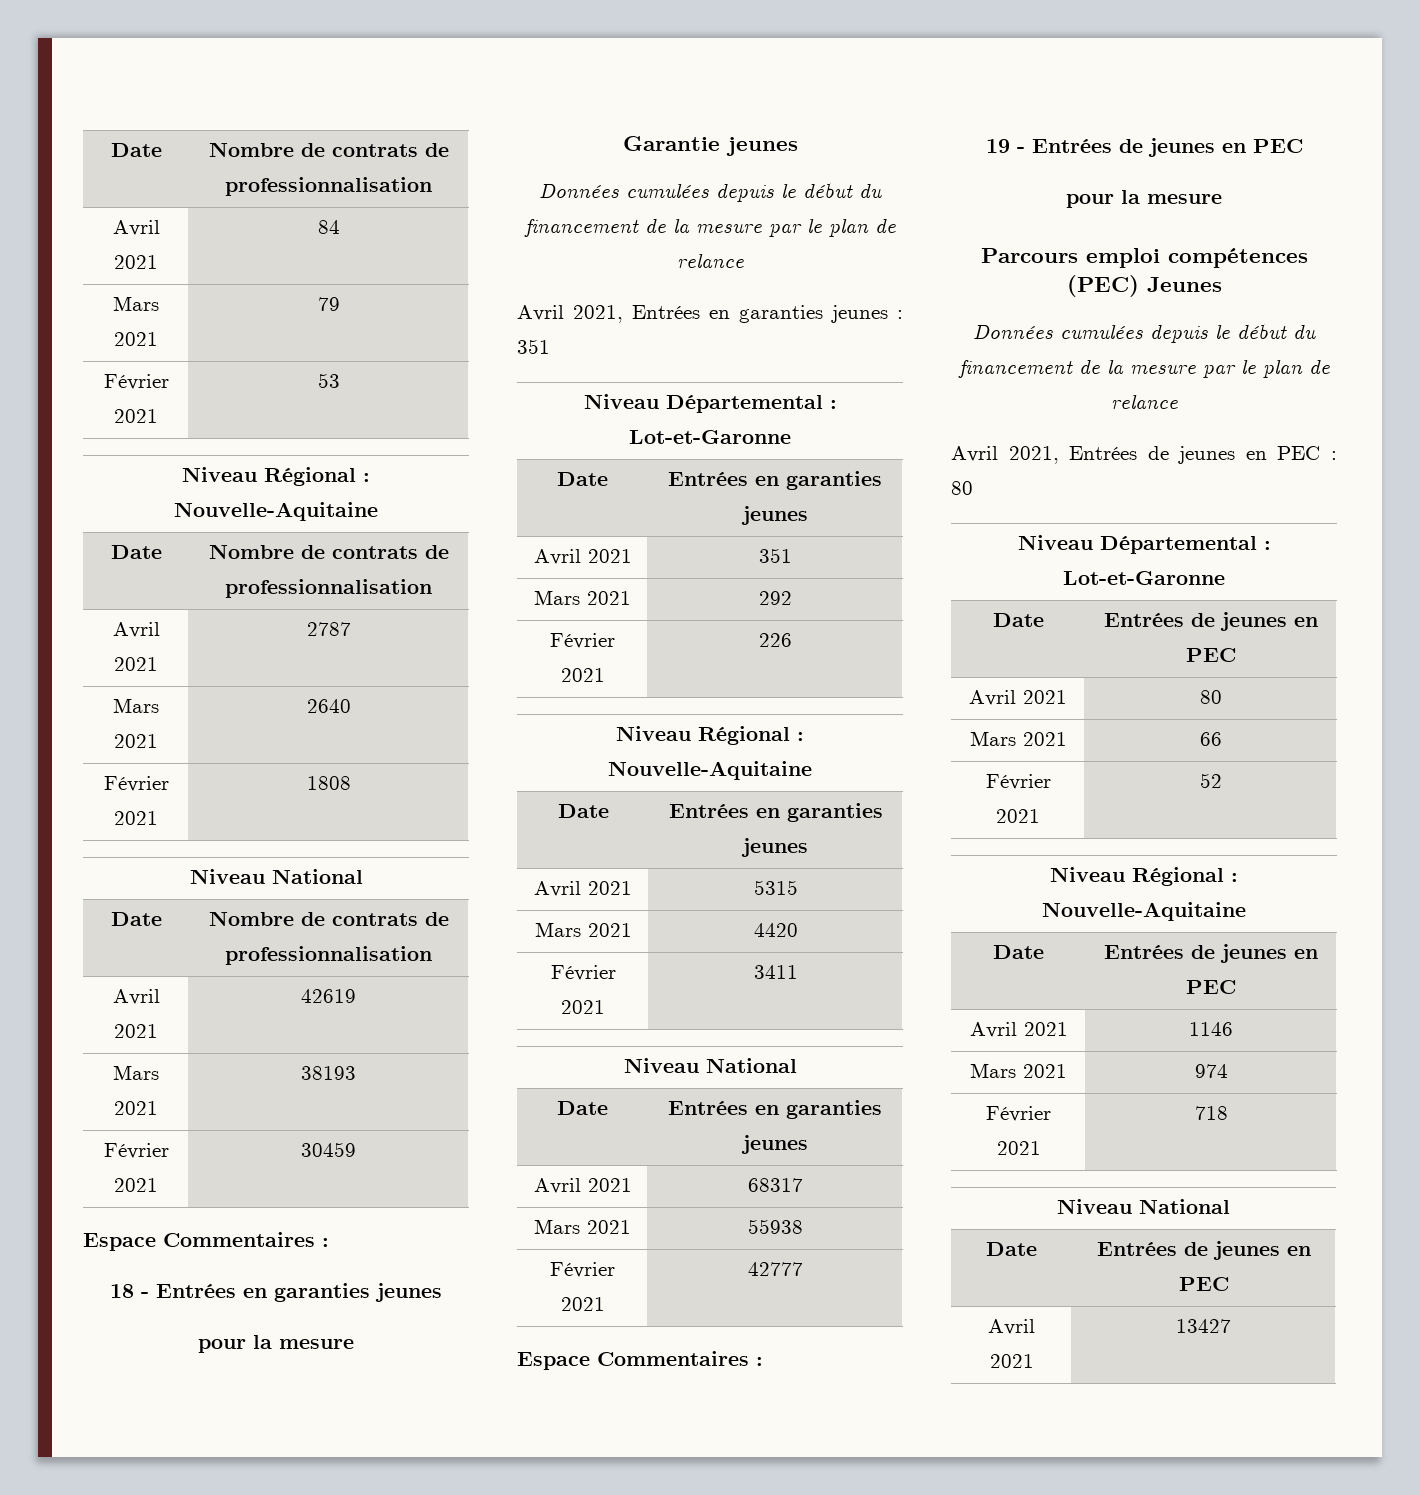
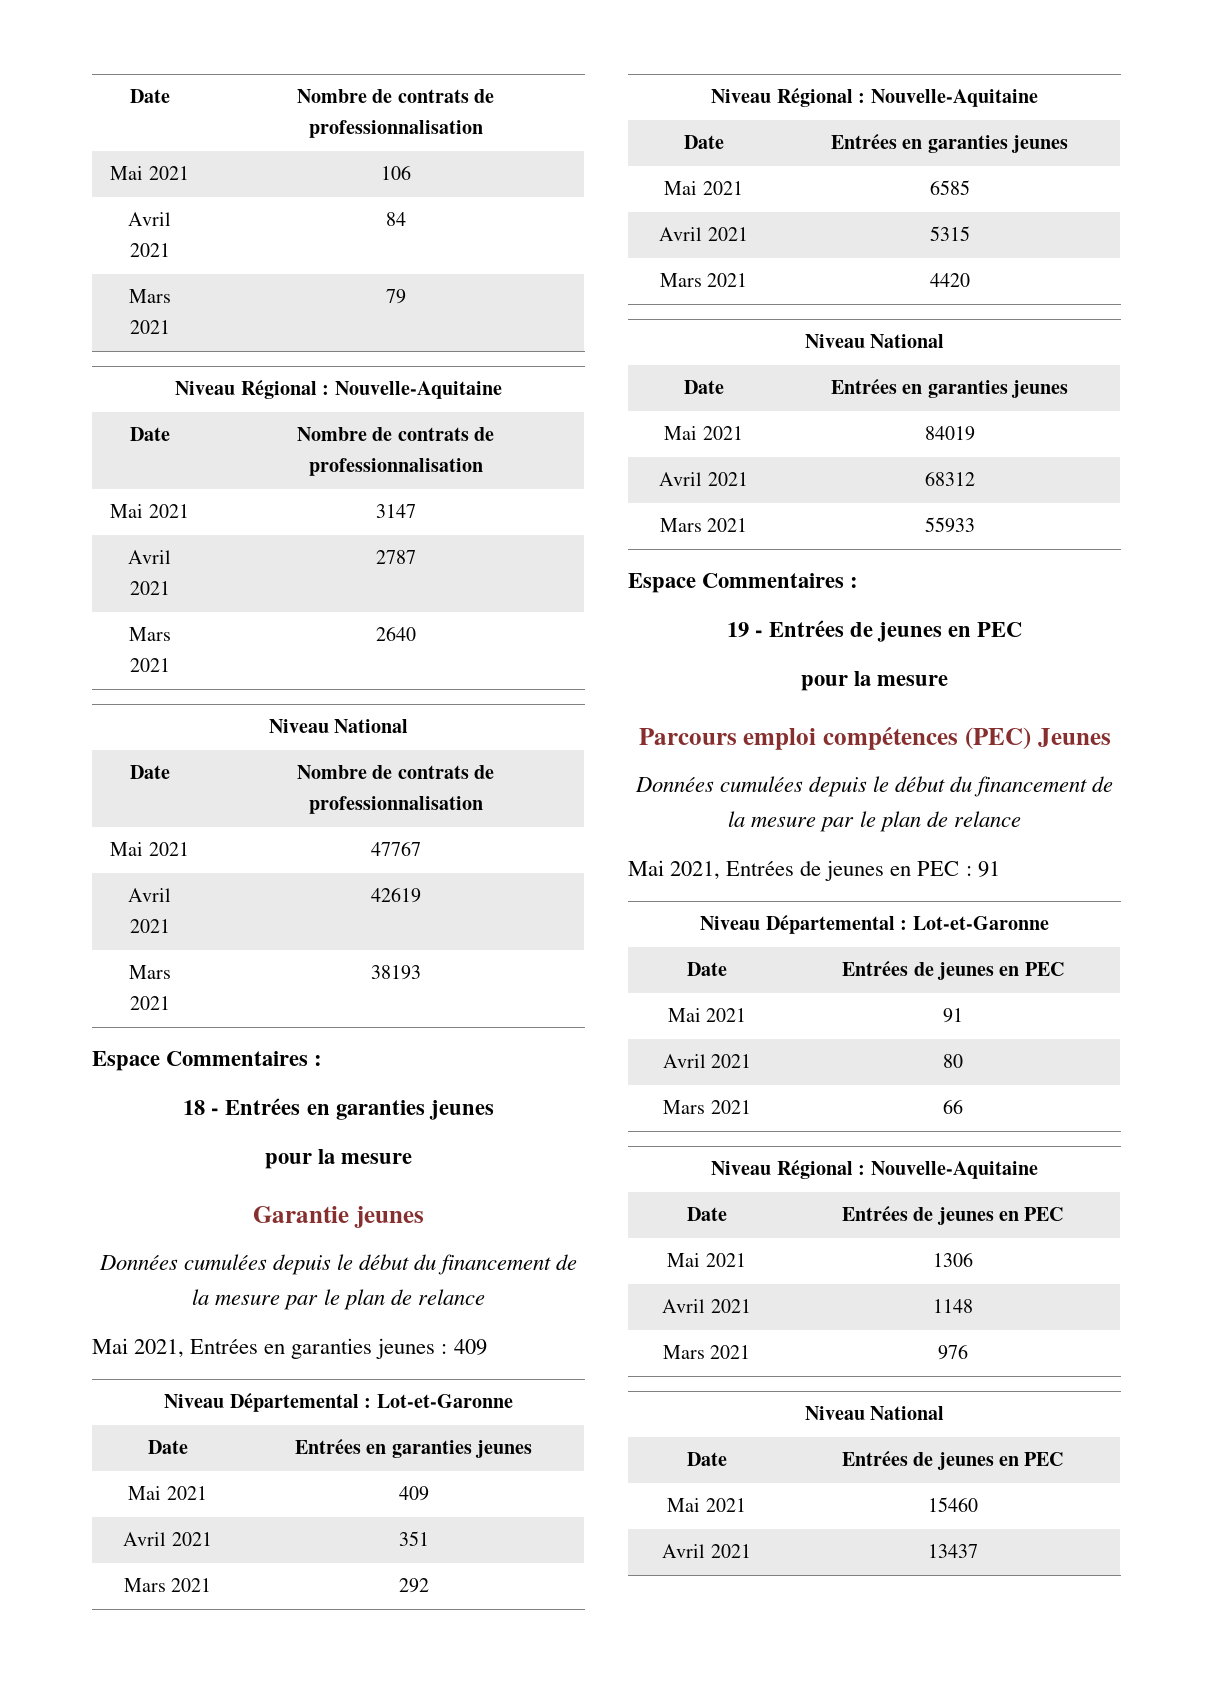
[110,143,162,157] [208,142,449,157] [225,177,432,196] Date | Nombre de contrats de professionnalisation -> [129,89,170,103] [296,89,495,103] [308,120,483,138] [110,166,189,180] [380,165,411,180] Date | Nombre de contrats de professionnalisation // Mai 2021 | 106
[103,374,169,390] [114,409,158,423] [317,373,340,388] // Février 2021 | 53 -> (406, 296) none
(432, 588) none -> [110,504,189,518] [375,504,416,518] // Mai 2021 | 3147
[103,776,169,792] [114,811,158,825] [306,776,351,790] // Février 2021 | 1808 -> (416, 633) none
(432, 955) none -> [110,842,189,856] [370,841,421,856] // Mai 2021 | 47767
[103,1143,169,1159] [114,1178,158,1192] [301,1142,356,1157] // Février 2021 | 30459 -> (421, 972) none
[517,305,564,321] Avril -> [92,1338,128,1354] Mai
[517,339,550,354] 351 -> [453,1339,487,1355] 409
(808, 515) none -> [128,1486,207,1500] [398,1486,429,1501] // Mai 2021 | 409
[550,633,615,649] [560,668,605,682] [758,633,792,647] // Février 2021 | 226 -> (429, 1585) none
(808, 847) none -> [664,181,743,195] [929,180,970,195] // Mai 2021 | 6585
[550,965,616,981] [561,1000,605,1014] [753,965,798,979] // Février 2021 | 3411 -> (970, 280) none
[533,1178,632,1194] [747,1178,803,1192] [534,1219,631,1234] [747,1219,803,1234] [550,1262,615,1278] [560,1297,605,1311] [747,1262,803,1276] // Avril 2021 | 68317 // Mars 2021 | 55938 // Février 2021 | 42777 -> [664,426,743,440] [924,426,975,441] [659,472,748,486] [924,471,975,486] [659,518,748,532] [924,517,975,533] // Mai 2021 | 84019 // Avril 2021 | 68312 // Mars 2021 | 55933
[951,446,998,462] Avril -> [628,860,664,876] Mai
[951,481,973,495] 80 -> [977,861,1000,877] 91
(1236, 655) none -> [667,1008,747,1022] [943,1008,963,1023] // Mai 2021 | 91
[985,774,1051,790] [996,809,1040,823] [1199,773,1222,788] // Février 2021 | 52 -> (963, 1106) none
[969,1022,1068,1038] [1189,1022,1233,1036] [970,1063,1067,1078] [1194,1064,1228,1078] [986,1106,1051,1122] [996,1141,1041,1155] [1194,1106,1228,1120] // Avril 2021 | 1146 // Mars 2021 | 974 // Février 2021 | 718 -> [667,1253,746,1267] [932,1252,973,1267] [662,1299,751,1313] [932,1299,973,1313] [662,1345,751,1359] [937,1344,968,1360] // Mai 2021 | 1306 // Avril 2021 | 1148 // Mars 2021 | 976
[988,1319,1035,1335] [989,1354,1034,1368] [1176,1319,1231,1333] // Avril 2021 | 13427 -> [667,1498,746,1512] [927,1497,978,1512] [662,1544,751,1558] [927,1544,978,1558] // Mai 2021 | 15460 // Avril 2021 | 13437

